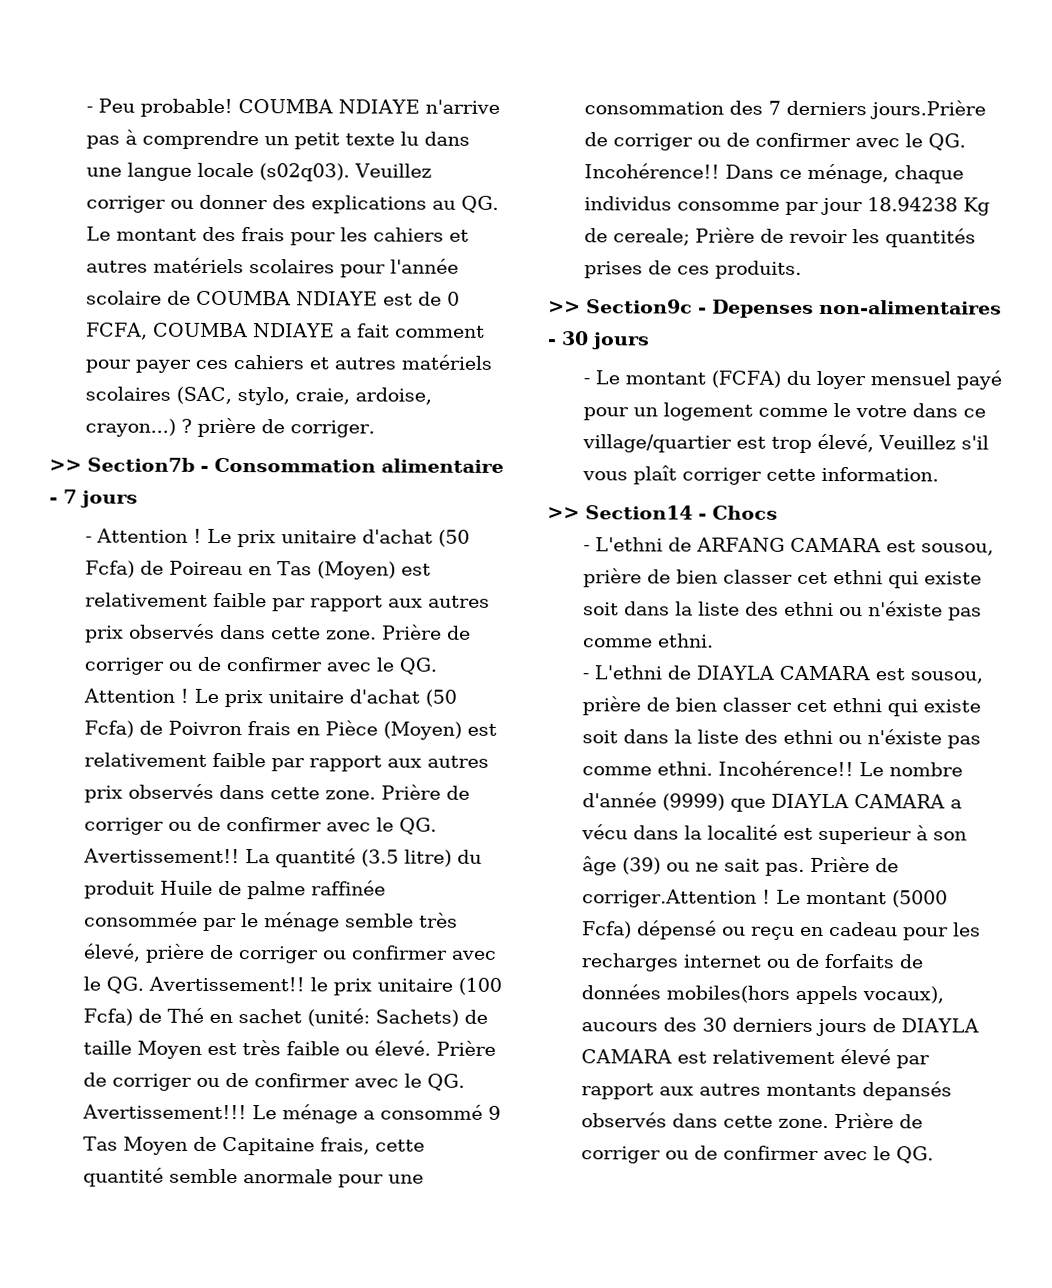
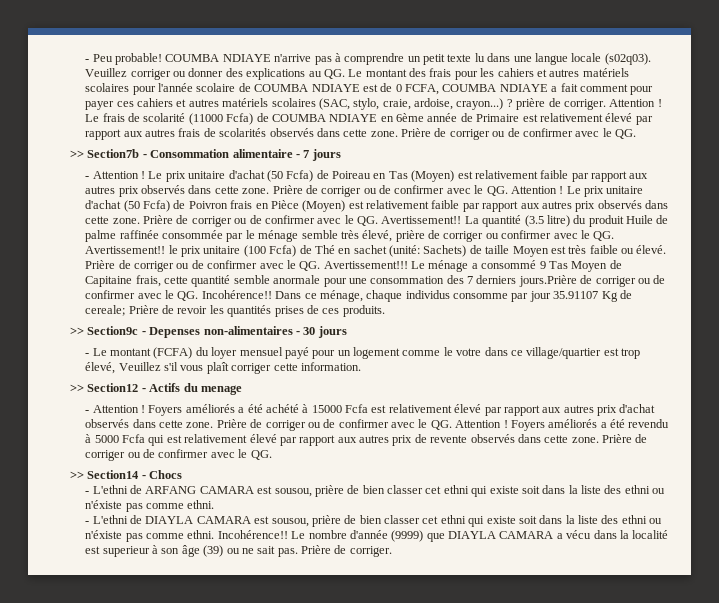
(376, 429) none -> [609,99,662,107] [85,113,653,125] [85,128,637,140] Attention ! Le frais de scolarité (11000 Fcfa) de COUMBA NDIAYE en 6ème année de Primaire est relativement élevé par rapport aux autres frais de scolarités observés dans cette zone. Prière de corriger ou de confirmer avec le QG.
[867,197,959,212] 18.94238 -> [553,291,599,299] 35.91107
(940, 474) none -> [70,383,242,395] [85,404,656,416] [85,419,670,431] [85,434,648,446] [85,449,272,461] // >> Section12 - Actifs du menage // - Attention ! Foyers améliorés a été achété à 15000 Fcfa est relativement élevé par rapport aux autres prix d'achat observés dans cette zone. Prière de corriger ou de confirmer avec le QG. Attention ! Foyers améliorés a été revendu à 5000 Fcfa qui est relativement élevé par rapport aux autres prix de revente observés dans cette zone. Prière de corriger ou de confirmer avec le QG.
[582,889,949,908] [582,920,982,941] [581,953,924,972] [581,984,945,1005] [581,1017,980,1037] [581,1049,931,1069] [581,1081,953,1101] [581,1112,924,1129] [581,1145,935,1164] corriger.Attention ! Le montant (5000 Fcfa) dépensé ou reçu en cadeau pour les recharges internet ou de forfaits de données mobiles(hors appels vocaux), aucours des 30 derniers jours de DIAYLA CAMARA est relativement élevé par rapport aux autres montants depansés observés dans cette zone. Prière de corriger ou de confirmer avec le QG. -> [349,546,392,557] corriger.

